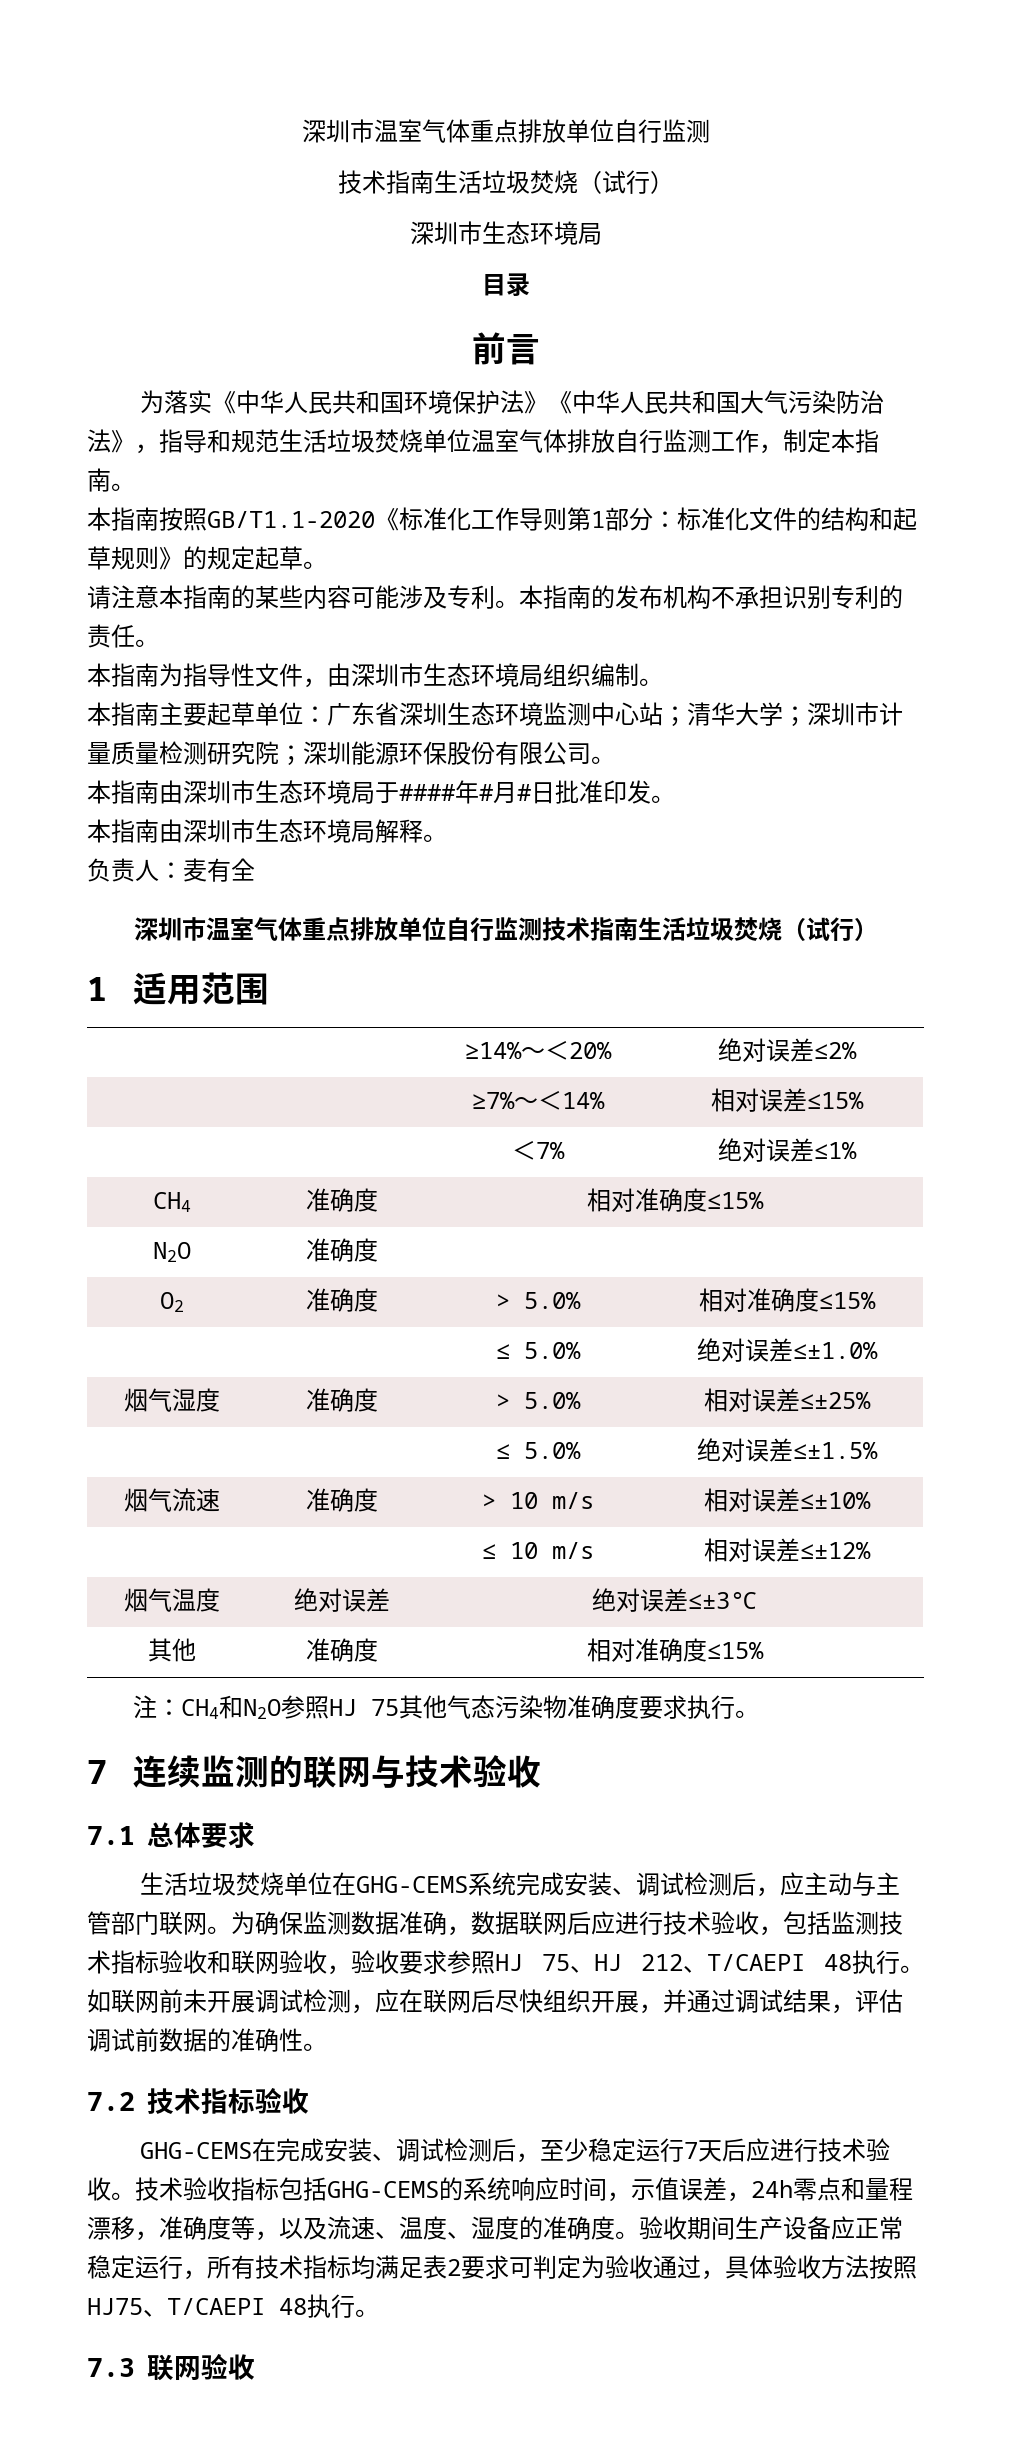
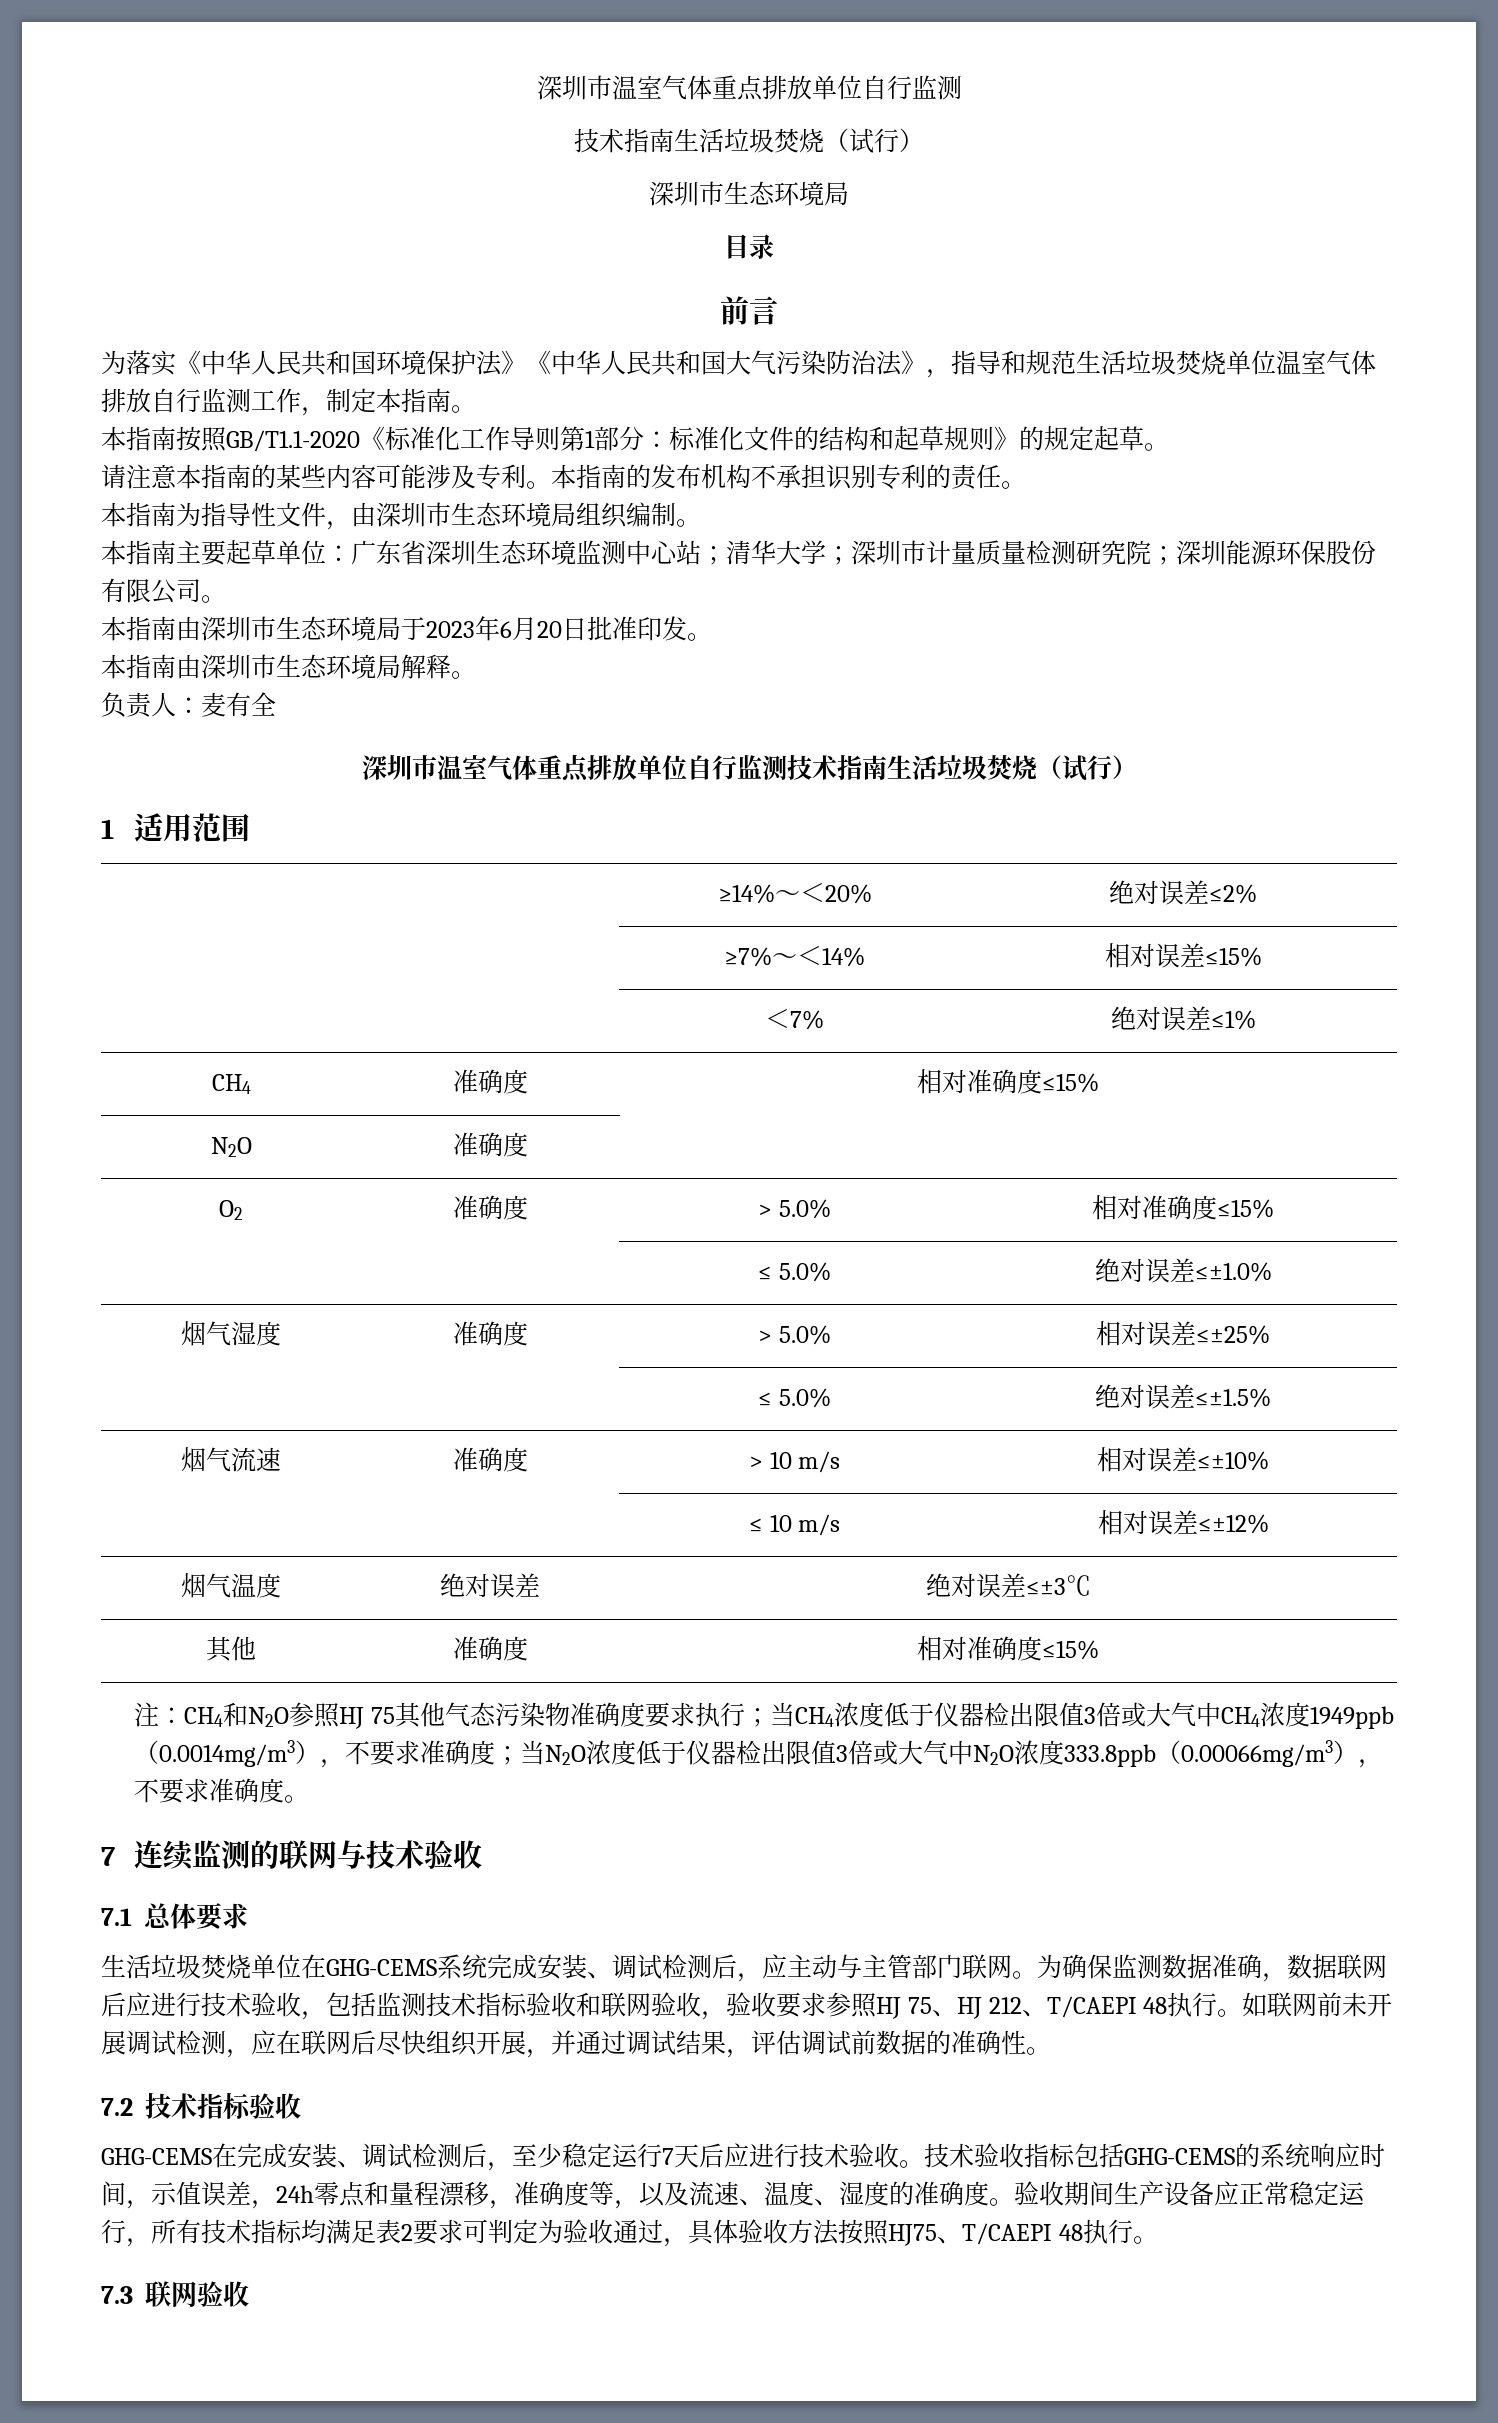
[399,780,531,804] ####年#月# -> [426,616,562,641] 2023年6月20
(735, 1707) none -> [744,1702,1394,1729] [134,1740,1384,1768] [134,1778,285,1804] ；当CH4浓度低于仪器检出限值3倍或大气中CH4浓度1949ppb（0.0014mg/m3），不要求准确度；当N2O浓度低于仪器检出限值3倍或大气中N2O浓度333.8ppb（0.00066mg/m3），不要求准确度

